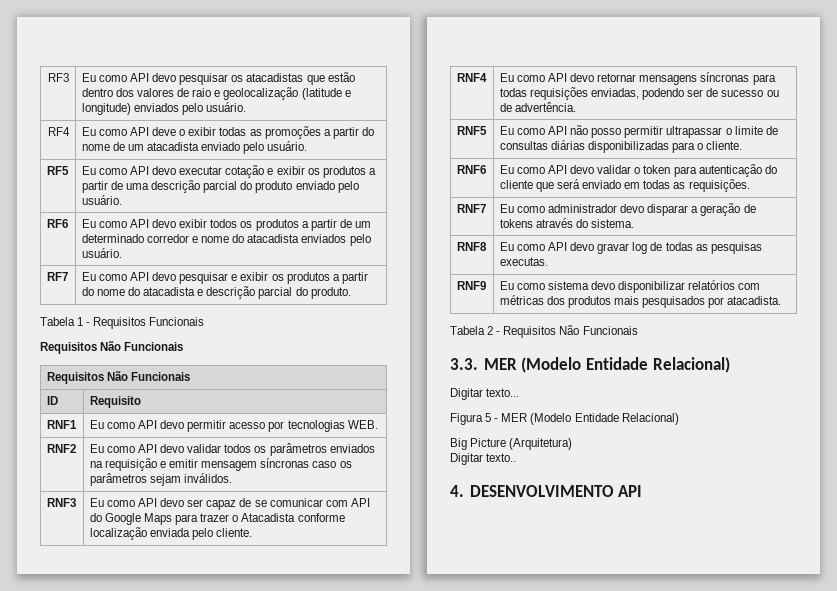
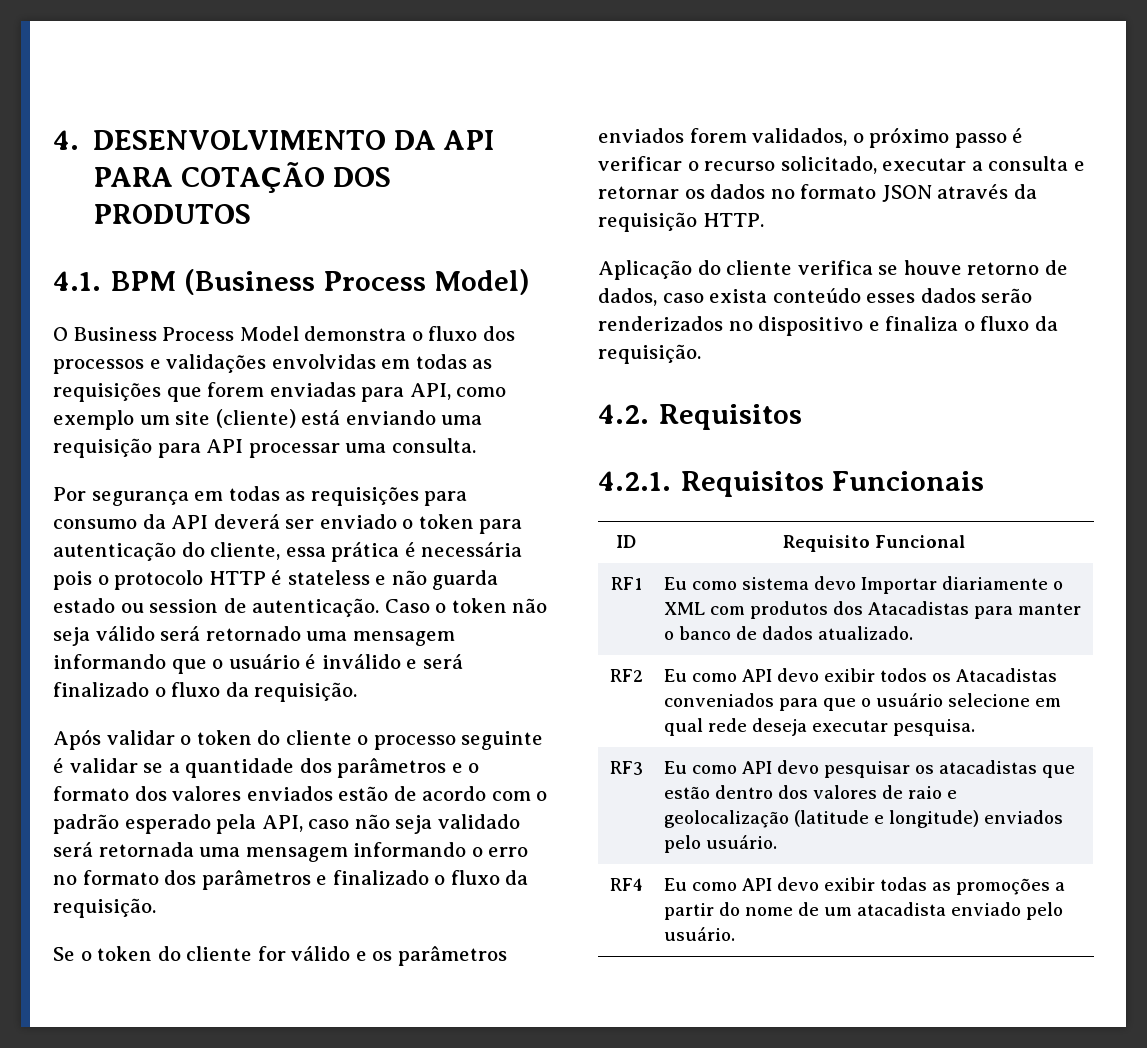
(47, 77) none -> [53,130,495,150] [92,162,392,193] [92,204,251,224] [53,269,530,295] [53,326,515,341] [53,354,493,374] [53,382,507,402] [53,409,483,430] [53,438,476,458] [53,486,468,506] [53,514,523,534] [53,542,523,562] [53,570,499,590] [53,598,548,617] [53,626,455,646] [53,654,463,674] [53,682,358,702] [53,729,544,750] [53,758,480,778] [53,786,548,801] [53,814,520,834] [53,842,529,862] [53,870,529,890] [53,898,156,918] [53,946,507,966] [598,127,1024,148] [598,156,1085,174] [598,184,1037,202] [598,212,764,232] [598,260,1068,280] [598,288,1033,306] [598,316,1058,336] [598,344,701,364] [598,404,803,430] [598,471,985,497] [616,535,636,548] [782,535,965,552] [610,577,642,590] [663,576,1063,594] [663,601,1081,619] [663,626,913,640] [609,669,643,682] [663,668,1057,682] [663,693,1061,711] [663,718,975,736] 4. DESENVOLVIMENTO DA API PARA COTAÇÃO DOS PRODUTOS // 4.1. BPM (Business Process Model) // O Business Process Model demonstra o fluxo dos processos e validações envolvidas em todas as requisições que forem enviadas para API, como exemplo um site (cliente) está enviando uma requisição para API processar uma consulta. // Por segurança em todas as requisições para consumo da API deverá ser enviado o token para autenticação do cliente, essa prática é necessária pois o protocolo HTTP é stateless e não guarda estado ou session de autenticação. Caso o token não seja válido será retornado uma mensagem informando que o usuário é inválido e será finalizado o fluxo da requisição. // Após validar o token do cliente o processo seguinte é validar se a quantidade dos parâmetros e o formato dos valores enviados estão de acordo com o padrão esperado pela API, caso não seja validado será retornada uma mensagem informando o erro no formato dos parâmetros e finalizado o fluxo da requisição. // Se o token do cliente for válido e os parâmetros enviados forem validados, o próximo passo é verificar o recurso solicitado, executar a consulta e retornar os dados no formato JSON através da requisição HTTP. // Aplicação do cliente verifica se houve retorno de dados, caso exista conteúdo esses dados serão renderizados no dispositivo e finaliza o fluxo da requisição. // 4.2. Requisitos // 4.2.1. Requisitos Funcionais // ID | Requisito Funcional // RF1 | Eu como sistema devo Importar diariamente o XML com produtos dos Atacadistas para manter o banco de dados atualizado. // RF2 | Eu como API devo exibir todos os Atacadistas conveniados para que o usuário selecione em qual rede deseja executar pesquisa. //
[152,127,186,136] deve o -> [776,877,819,891] devo
[46,166,69,175] [81,165,376,178] [81,180,359,193] [81,195,122,205] [46,219,68,228] [81,219,371,231] [81,234,371,246] [81,248,122,258] [46,272,68,281] [81,272,368,284] [81,286,351,299] [40,317,205,329] [40,341,184,354] [46,371,191,384] [46,396,58,405] [89,396,141,408] [46,420,77,429] [89,420,378,432] [46,444,76,453] [89,443,375,456] [89,458,352,471] [89,473,233,486] [46,498,76,507] [89,498,370,510] [89,513,345,525] [89,527,253,540] [456,73,487,82] [499,72,776,85] [499,87,779,100] [499,102,576,112] [456,126,487,135] [499,125,778,138] [499,140,743,153] [456,165,486,174] [499,164,777,177] [499,179,750,192] [456,204,486,213] [499,203,756,216] [499,218,635,228] [456,242,487,251] [499,242,762,254] [499,257,548,266] [456,281,486,290] [499,280,761,293] [499,295,782,308] [450,325,638,338] [450,357,730,373] [450,388,520,400] [450,413,679,425] [450,438,573,450] [450,453,517,465] [450,485,643,497] // RF5 | Eu como API devo executar cotação e exibir os produtos a partir de uma descrição parcial do produto enviado pelo usuário. // RF6 | Eu como API devo exibir todos os produtos a partir de um determinado corredor e nome do atacadista enviados pelo usuário. // RF7 | Eu como API devo pesquisar e exibir os produtos a partir do nome do atacadista e descrição parcial do produto. // Tabela 1 - Requisitos Funcionais // Requisitos Não Funcionais // Requisitos Não Funcionais // ID | Requisito // RNF1 | Eu como API devo permitir acesso por tecnologias WEB. // RNF2 | Eu como API devo validar todos os parâmetros enviados na requisição e emitir mensagem síncronas caso os parâmetros sejam inválidos. // RNF3 | Eu como API devo ser capaz de se comunicar com API do Google Maps para trazer o Atacadista conforme localização enviada pelo cliente. // RNF4 | Eu como API devo retornar mensagens síncronas para todas requisições enviadas, podendo ser de sucesso ou de advertência. // RNF5 | Eu como API não posso permitir ultrapassar o limite de consultas diárias disponibilizadas para o cliente. // RNF6 | Eu como API devo validar o token para autenticação do cliente que será enviado em todas as requisições. // RNF7 | Eu como administrador devo disparar a geração de tokens através do sistema. // RNF8 | Eu como API devo gravar log de todas as pesquisas executas. // RNF9 | Eu como sistema devo disponibilizar relatórios com métricas dos produtos mais pesquisados por atacadista. // Tabela 2 - Requisitos Não Funcionais // 3.3. MER (Modelo Entidade Relacional) // Digitar texto... // Figura 5 - MER (Modelo Entidade Relacional) // Big Picture (Arquitetura) // Digitar texto.. // 4. DESENVOLVIMENTO API -> (735, 934) none

